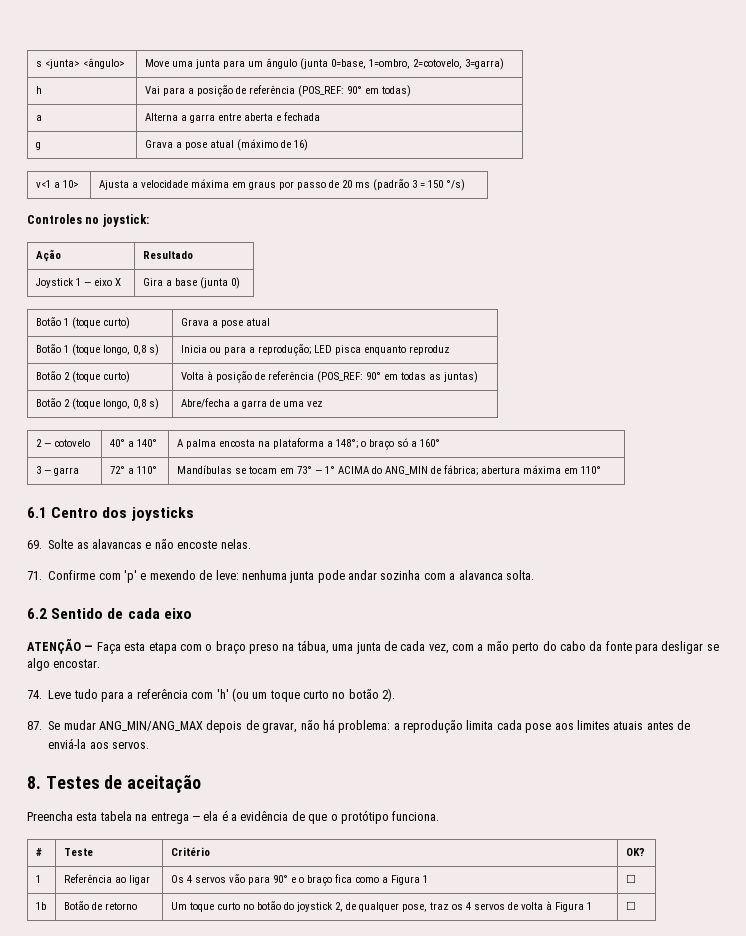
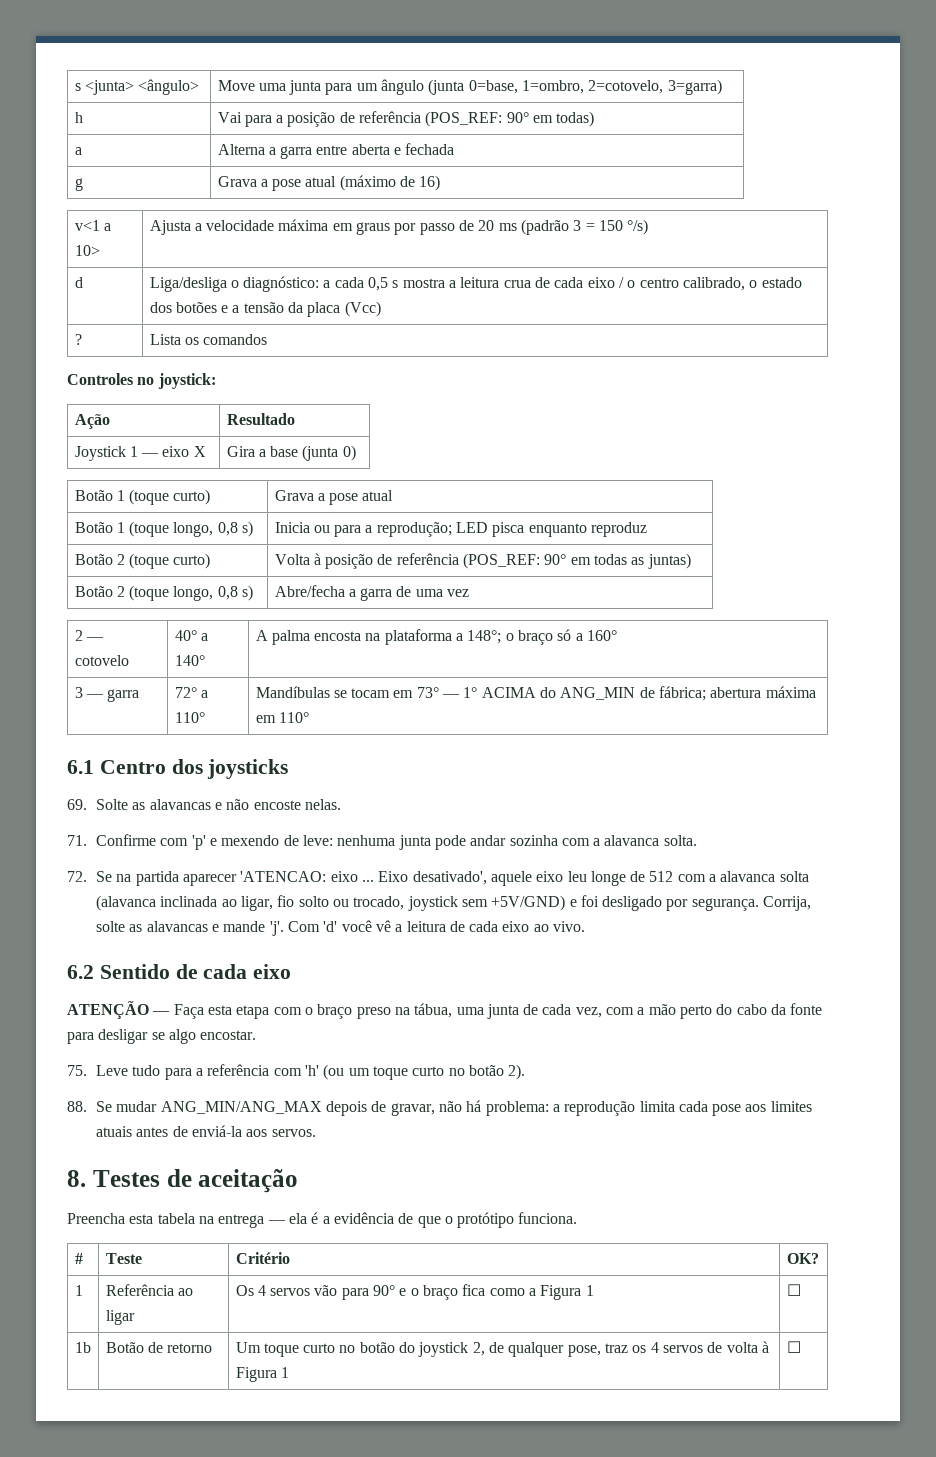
(465, 185) none -> [74,277,83,288] [149,276,802,292] [149,301,381,317] [74,334,82,345] [149,334,268,345] // d | Liga/desliga o diagnóstico: a cada 0,5 s mostra a leitura crua de cada eixo / o centro calibrado, o estado dos botões e a tensão da placa (Vcc) // ? | Lista os comandos
(534, 575) none -> [67,871,809,886] [95,895,812,911] [95,920,586,936] // 72. Se na partida aparecer 'ATENCAO: eixo ... Eixo desativado', aquele eixo leu longe de 512 com a alavanca solta (alavanca inclinada ao ligar, fio solto ou trocado, joystick sem +5V/GND) e foi desligado por segurança. Corrija, solte as alavancas e mande 'j'. Com 'd' você vê a leitura de cada eixo ao vivo.
[27,690,42,699] 74. -> [67,1065,87,1076] 75.
[27,721,42,730] 87. -> [67,1101,87,1112] 88.

